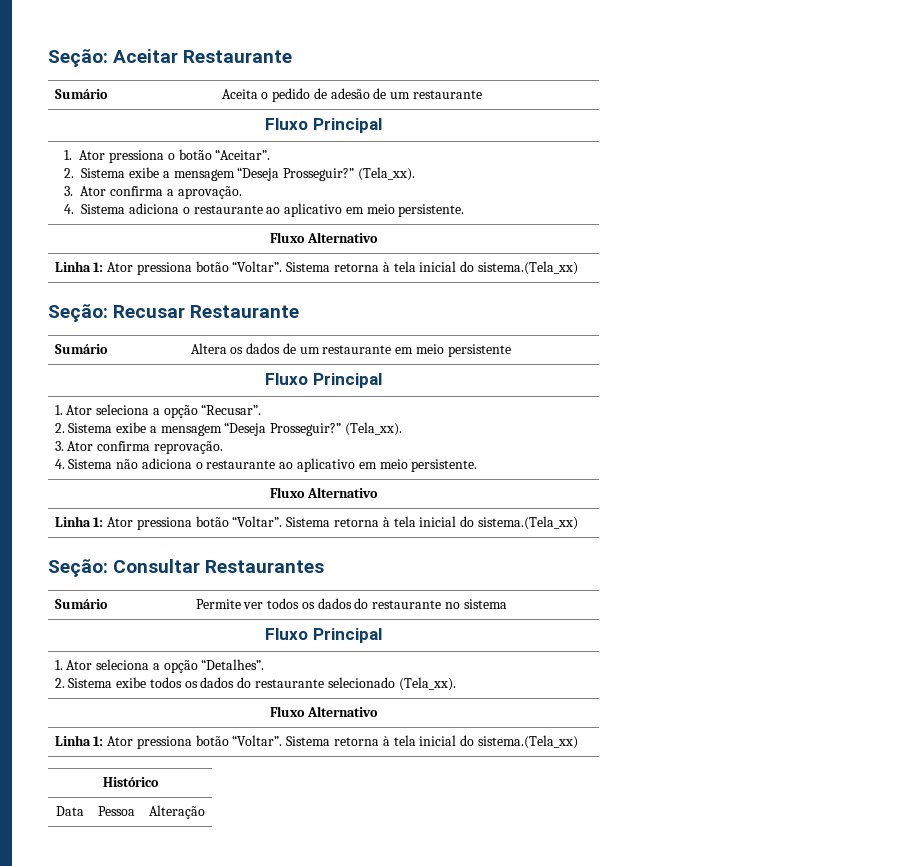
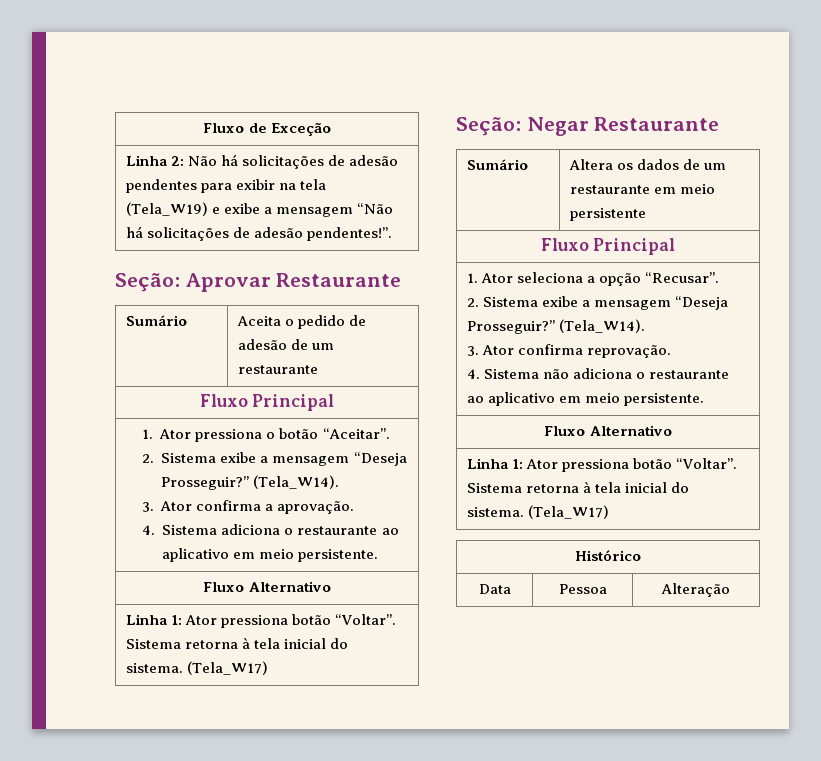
[48,49,179,67] Seção: Aceitar -> [203,123,331,136] [126,154,399,169] [126,179,327,193] [126,202,394,217] [126,226,393,241] [115,273,271,292] Fluxo de Exceção // Linha 2: Não há solicitações de adesão pendentes para exibir na tela (Tela_W19) e exibe a mensagem “Não há solicitações de adesão pendentes!”. // Seção: Aprovar
[357,167,415,181] (Tela_xx). -> [253,475,340,489] (Tela_W14).
[477,261,578,275] [48,304,186,322] sistema.(Tela_xx) // Seção: Recusar -> [126,661,269,675] [456,117,589,136] sistema. (Tela_W17) // Seção: Negar
[344,422,402,436] (Tela_xx). -> [559,319,646,333] (Tela_W14).
[477,516,578,530] [48,559,325,577] [54,599,108,609] [195,598,507,609] [265,628,382,643] [54,659,265,673] [54,677,456,691] [270,706,378,717] [54,735,578,749] sistema.(Tela_xx) // Seção: Consultar Restaurantes // Sumário | Permite ver todos os dados do restaurante no sistema // Fluxo Principal // 1. Ator seleciona a opção “Detalhes”. // 2. Sistema exibe todos os dados do restaurante selecionado (Tela_xx). // Fluxo Alternativo // Linha 1: Ator pressiona botão “Voltar”. Sistema retorna à tela inicial do sistema.(Tela_xx) -> [467,505,610,519] sistema. (Tela_W17)

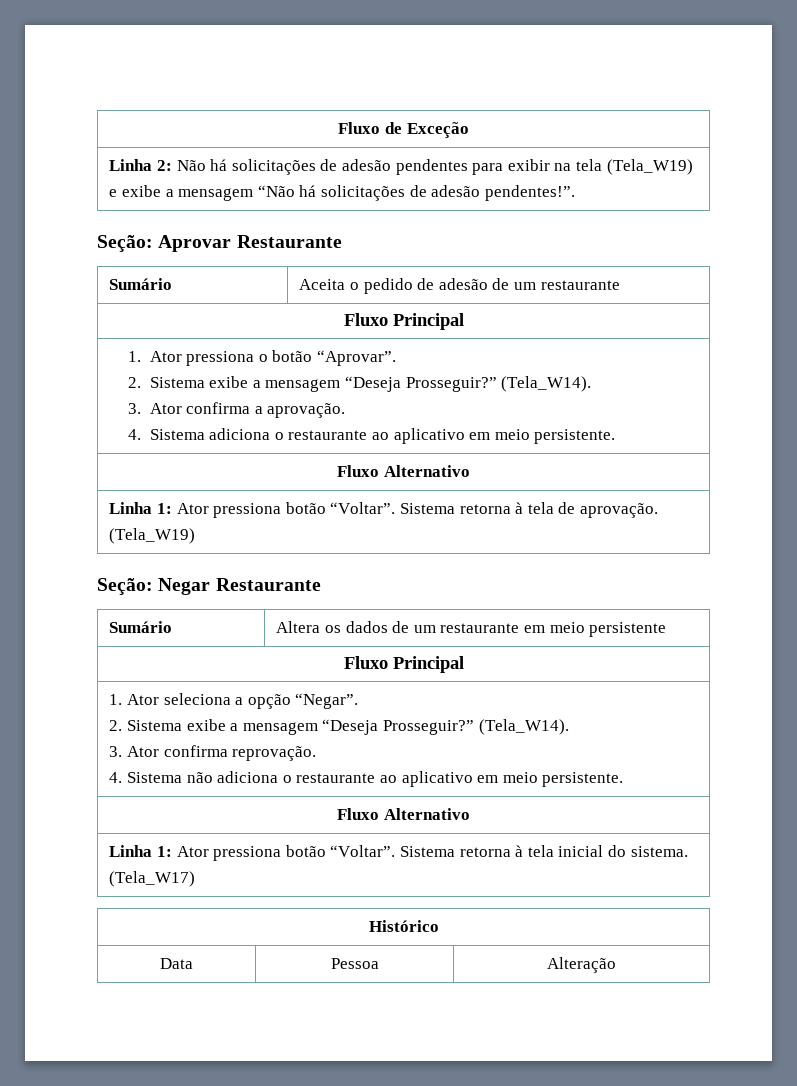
[322,428,390,439] “Aceitar”. -> [316,350,396,366] “Aprovar”.
[284,638,349,649] [126,661,269,675] inicial do sistema. (Tela_W17) -> [558,502,658,518] [109,528,196,544] de aprovação. (Tela_W19)
[645,272,720,283] “Recusar”. -> [295,693,359,709] “Negar”.

